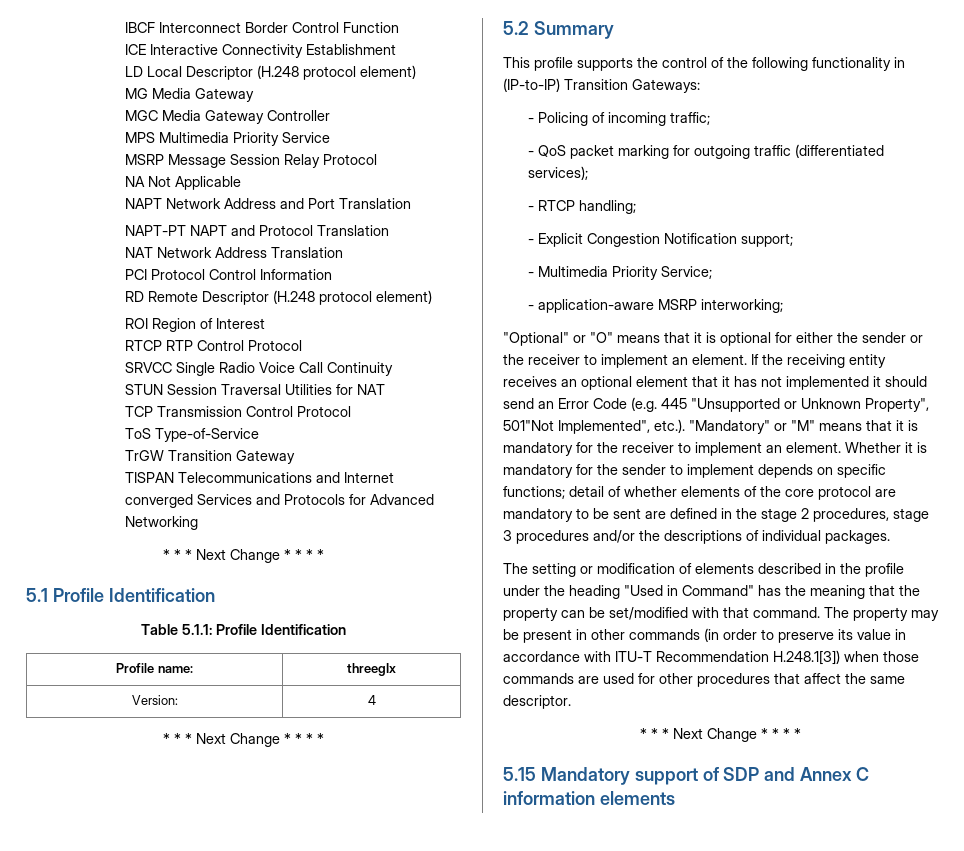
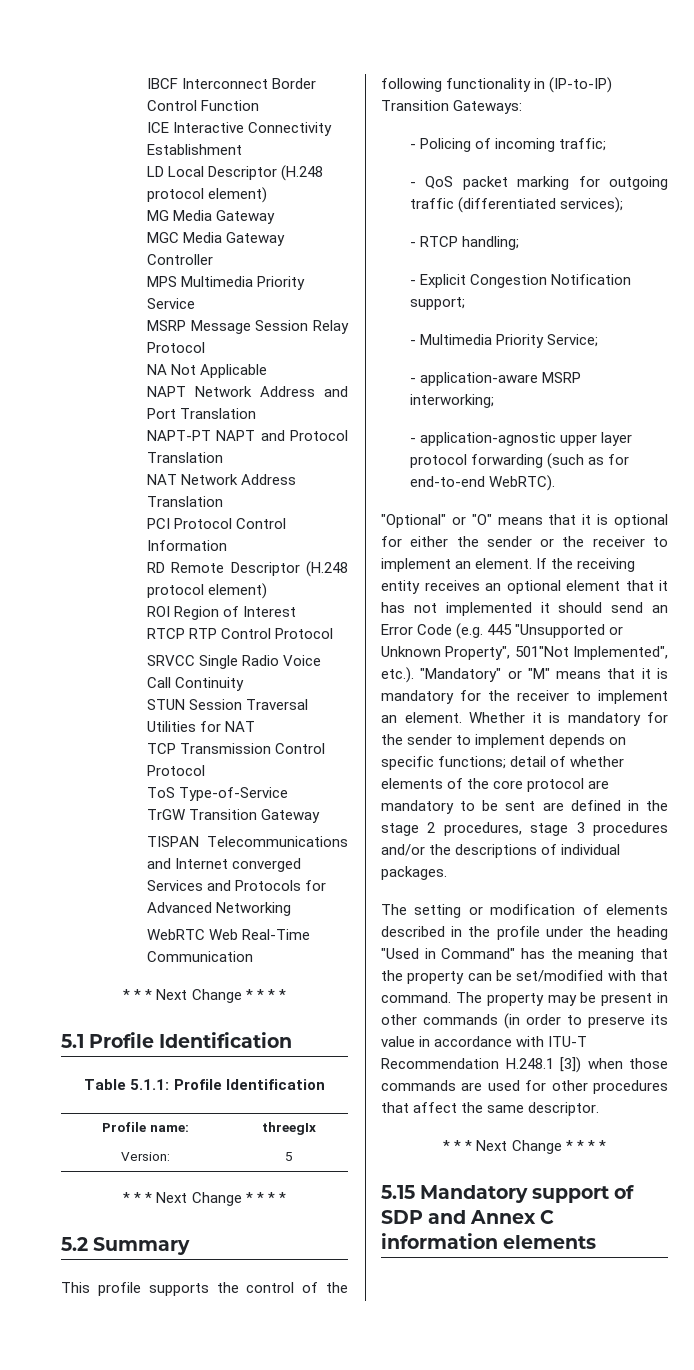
(199, 523) none -> [147,929,311,940] [147,951,254,962] // WebRTC Web Real-Time Communication
[367,695,376,705] 4 -> [284,1152,293,1161] 5
(783, 306) none -> [409,432,632,446] [409,453,629,469] [409,475,555,491] // - application-agnostic upper layer protocol forwarding (such as for end-to-end WebRTC).
[773,650,840,665] H.248.1[3]) -> [505,1057,581,1073] H.248.1 [3])

